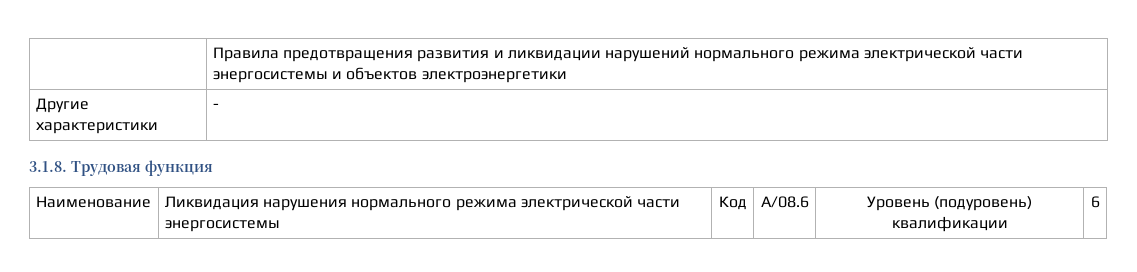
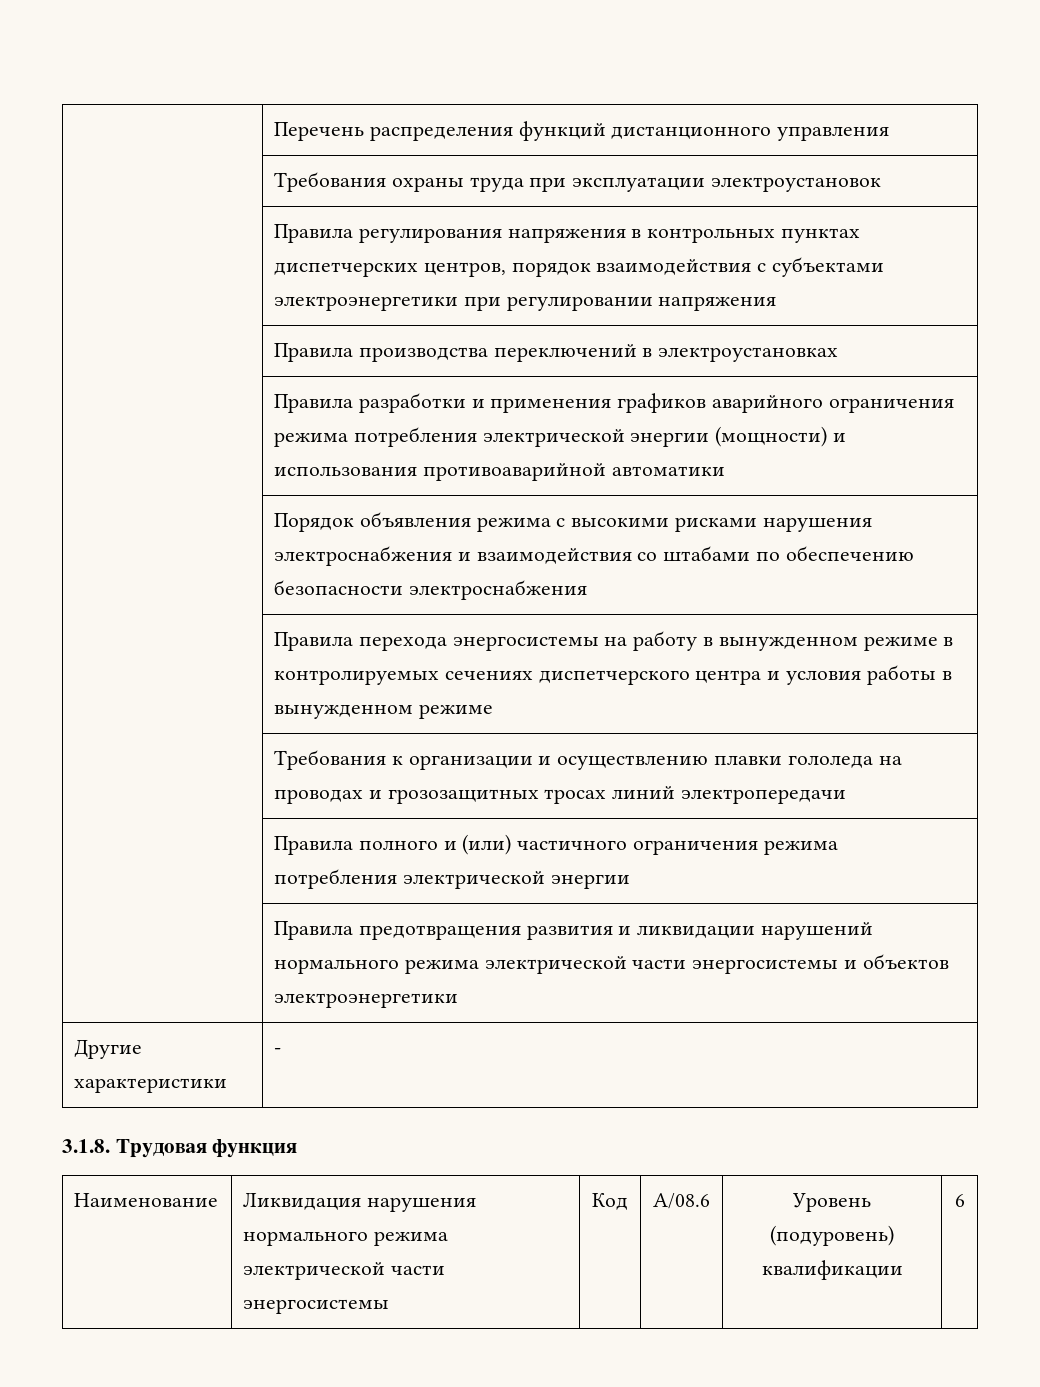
(212, 54) none -> [274,121,890,141] [274,172,882,192] [274,224,861,243] [274,257,885,277] [274,296,777,311] [274,343,839,362] [274,393,954,413] [274,426,847,447] [274,463,725,481] [274,512,872,532] [274,546,914,566] [274,580,587,600] [274,631,954,651] [274,665,952,685] [274,704,493,719] [274,750,902,770] [274,786,847,804] [274,834,838,855] [274,869,630,889] | Перечень распределения функций дистанционного управления // | Требования охраны труда при эксплуатации электроустановок // | Правила регулирования напряжения в контрольных пунктах диспетчерских центров, порядок взаимодействия с субъектами электроэнергетики при регулировании напряжения // | Правила производства переключений в электроустановках // | Правила разработки и применения графиков аварийного ограничения режима потребления электрической энергии (мощности) и использования противоаварийной автоматики // | Порядок объявления режима с высокими рисками нарушения электроснабжения и взаимодействия со штабами по обеспечению безопасности электроснабжения // | Правила перехода энергосистемы на работу в вынужденном режиме в контролируемых сечениях диспетчерского центра и условия работы в вынужденном режиме // | Требования к организации и осуществлению плавки гололеда на проводах и грозозащитных тросах линий электропередачи // | Правила полного и (или) частичного ограничения режима потребления электрической энергии //

